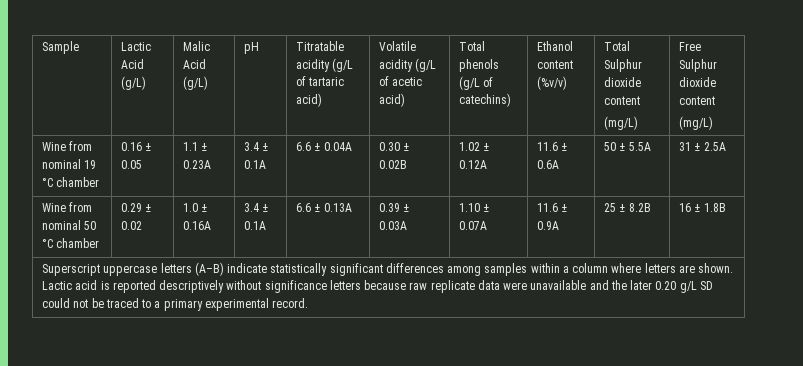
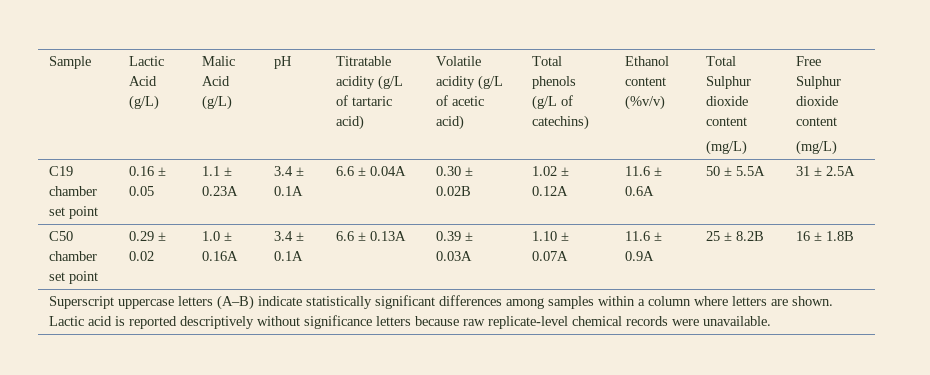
[42,141,93,151] [42,159,97,169] [42,177,100,187] Wine from nominal 19 °C chamber -> [49,166,74,176] [49,186,98,196] [49,206,99,219] C19 chamber set point
[42,202,93,212] [42,220,97,230] [42,238,100,248] Wine from nominal 50 °C chamber -> [49,231,74,241] [49,251,98,261] [49,271,99,284] C50 chamber set point
[430,280,713,293] [42,298,309,311] replicate data were unavailable and the later 0.20 g/L SD could not be traced to a primary experimental record. -> [488,316,772,329] replicate-level chemical records were unavailable.

